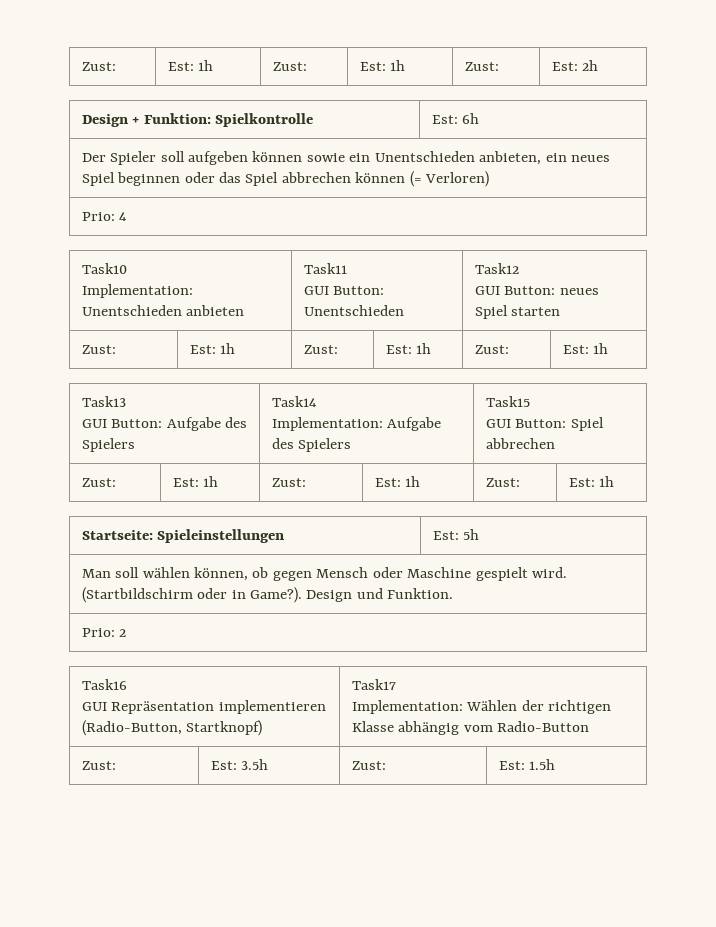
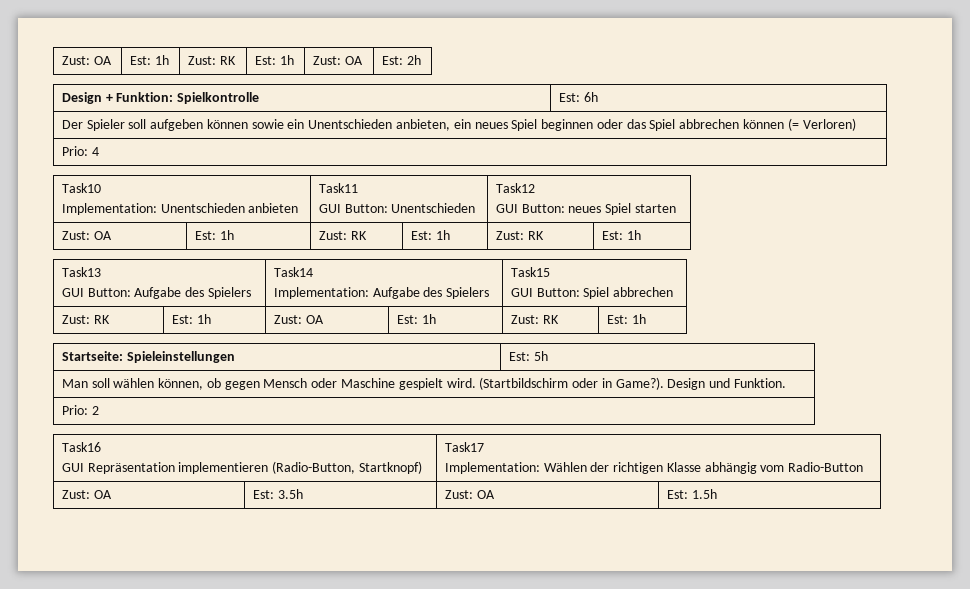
[81,62,116,71] [167,60,214,71] [272,62,307,71] [359,60,406,71] [464,62,499,71] Zust: | Est: 1h | Zust: | Est: 1h | Zust: -> [61,56,112,65] [129,55,169,65] [187,56,236,65] [254,55,294,65] [312,56,363,65] Zust: OA | Est: 1h | Zust: RK | Est: 1h | Zust: OA
[189,343,236,354] [303,345,338,354] [385,343,432,354] [474,345,509,354] | Est: 1h | Zust: | Est: 1h | Zust: -> [93,231,112,240] [194,230,234,240] [318,231,367,240] [410,230,450,240] [495,231,544,240] OA | Est: 1h | Zust: RK | Est: 1h | Zust: RK
[172,476,219,487] [271,478,306,487] [374,476,421,487] [485,478,520,487] | Est: 1h | Zust: | Est: 1h | Zust: -> [93,315,110,324] [171,314,211,324] [273,315,324,324] [396,314,436,324] [510,315,559,324] RK | Est: 1h | Zust: OA | Est: 1h | Zust: RK
(116, 765) none -> [93,490,112,499] OA
(386, 765) none -> [476,490,495,499] OA

